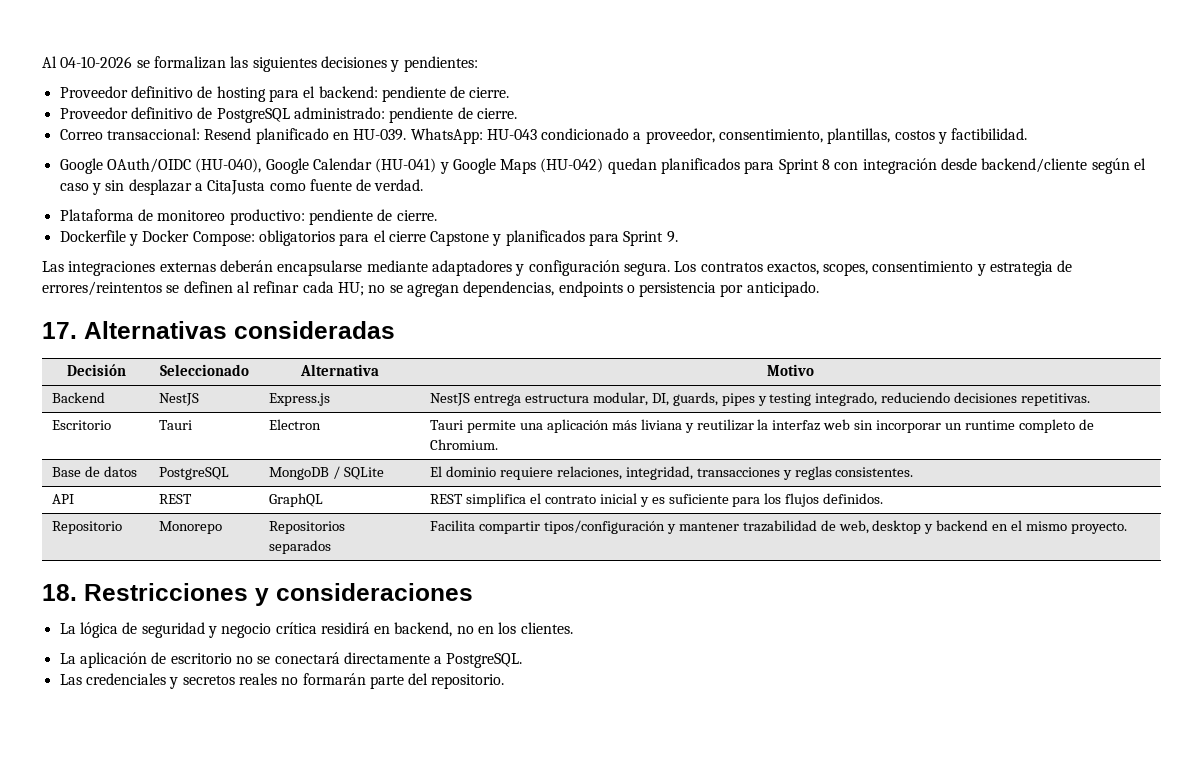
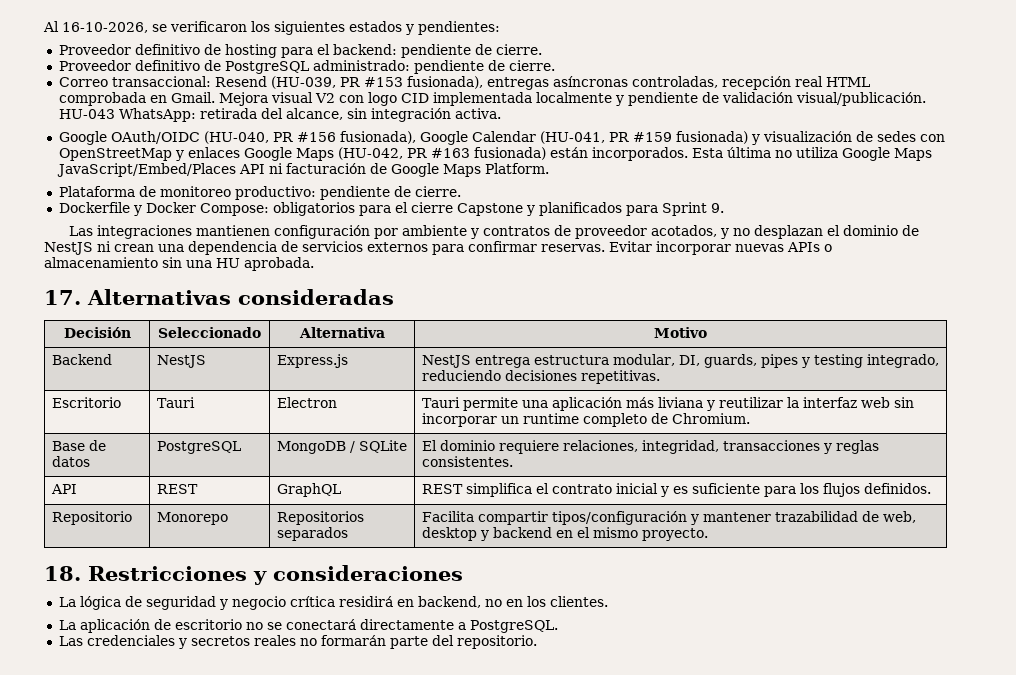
[60,56,387,72] 04-10-2026 se formalizan las siguientes decisiones -> [62,21,402,35] 16-10-2026, se verificaron los siguientes estados
[255,128,1028,144] [59,158,1147,174] [59,179,424,195] planificado en HU-039. WhatsApp: HU-043 condicionado a proveedor, consentimiento, plantillas, costos y factibilidad. // Google OAuth/OIDC (HU-040), Google Calendar (HU-041) y Google Maps (HU-042) quedan planificados para Sprint 8 con integración desde backend/cliente según el caso y sin desplazar a CitaJusta como fuente de verdad. -> [270,76,870,90] [58,92,926,106] [58,108,501,122] [58,131,945,145] [58,147,932,161] [56,163,549,177] (HU-039, PR #153 fusionada), entregas asíncronas controladas, recepción real HTML comprobada en Gmail. Mejora visual V2 con logo CID implementada localmente y pendiente de validación visual/publicación. HU-043 WhatsApp: retirada del alcance, sin integración activa. // Google OAuth/OIDC (HU-040, PR #156 fusionada), Google Calendar (HU-041, PR #159 fusionada) y visualización de sedes con OpenStreetMap y enlaces Google Maps (HU-042, PR #163 fusionada) están incorporados. Esta última no utiliza Google Maps JavaScript/Embed/Places API ni facturación de Google Maps Platform.
[159,260,1073,276] [42,281,819,297] externas deberán encapsularse mediante adaptadores y configuración segura. Los contratos exactos, scopes, consentimiento y estrategia de errores/reintentos se definen al refinar cada HU; no se agregan dependencias, endpoints o persistencia por anticipado. -> [196,225,920,239] [44,241,832,255] [44,257,314,271] mantienen configuración por ambiente y contratos de proveedor acotados, y no desplazan el dominio de NestJS ni crean una dependencia de servicios externos para confirmar reservas. Evitar incorporar nuevas APIs o almacenamiento sin una HU aprobada.

